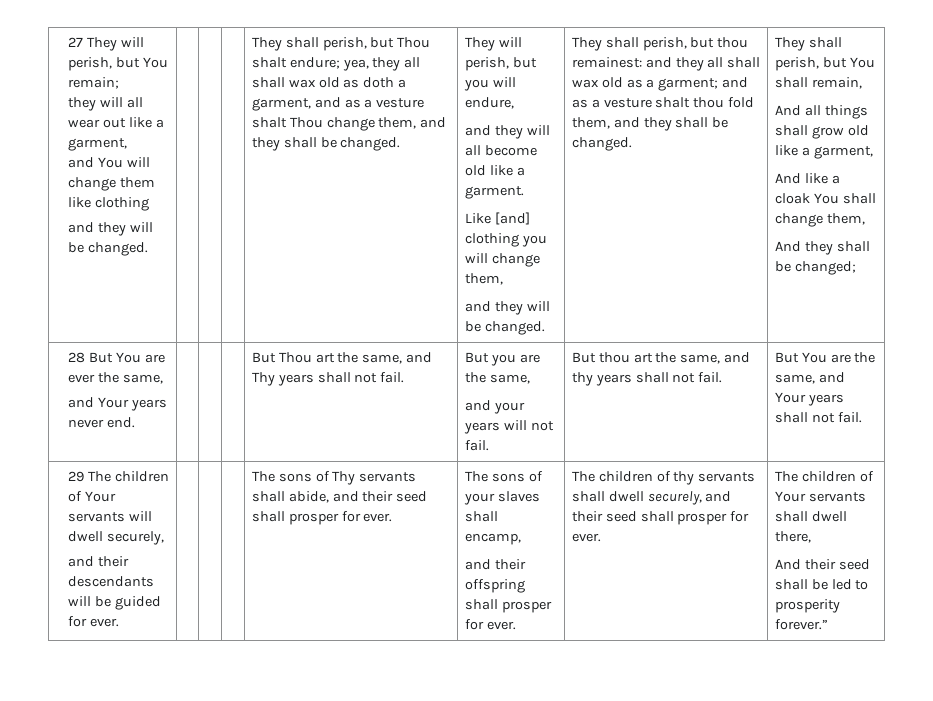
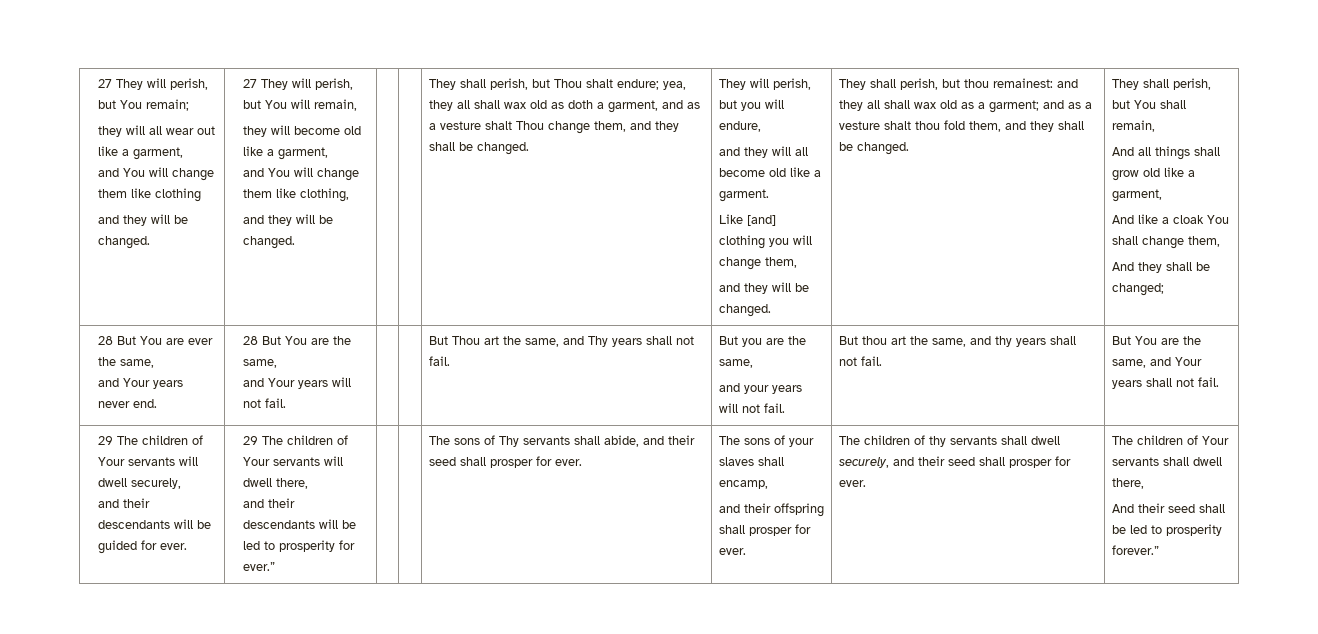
(148, 249) none -> [243,78,354,90] [243,99,358,111] [243,125,362,137] [243,146,329,160] [243,167,360,181] [243,188,350,202] [243,214,334,226] [243,236,296,249] 27 They will perish, but You will remain, // they will become old like a garment, // and You will change them like clothing, // and they will be changed.
(135, 422) none -> [243,336,352,345] [243,359,278,368] [243,377,352,389] [243,398,287,408] 28 But You are the same, // and Your years will not fail.
(119, 622) none -> [243,435,349,445] [243,456,344,466] [243,478,309,489] [243,498,296,508] [243,519,357,529] [243,540,356,552] [243,562,276,571] 29 The children of Your servants will dwell there, // and their descendants will be led to prosperity for ever.”

